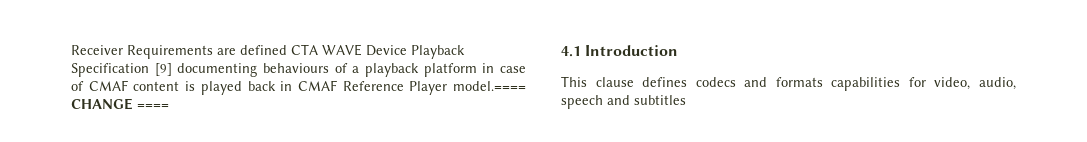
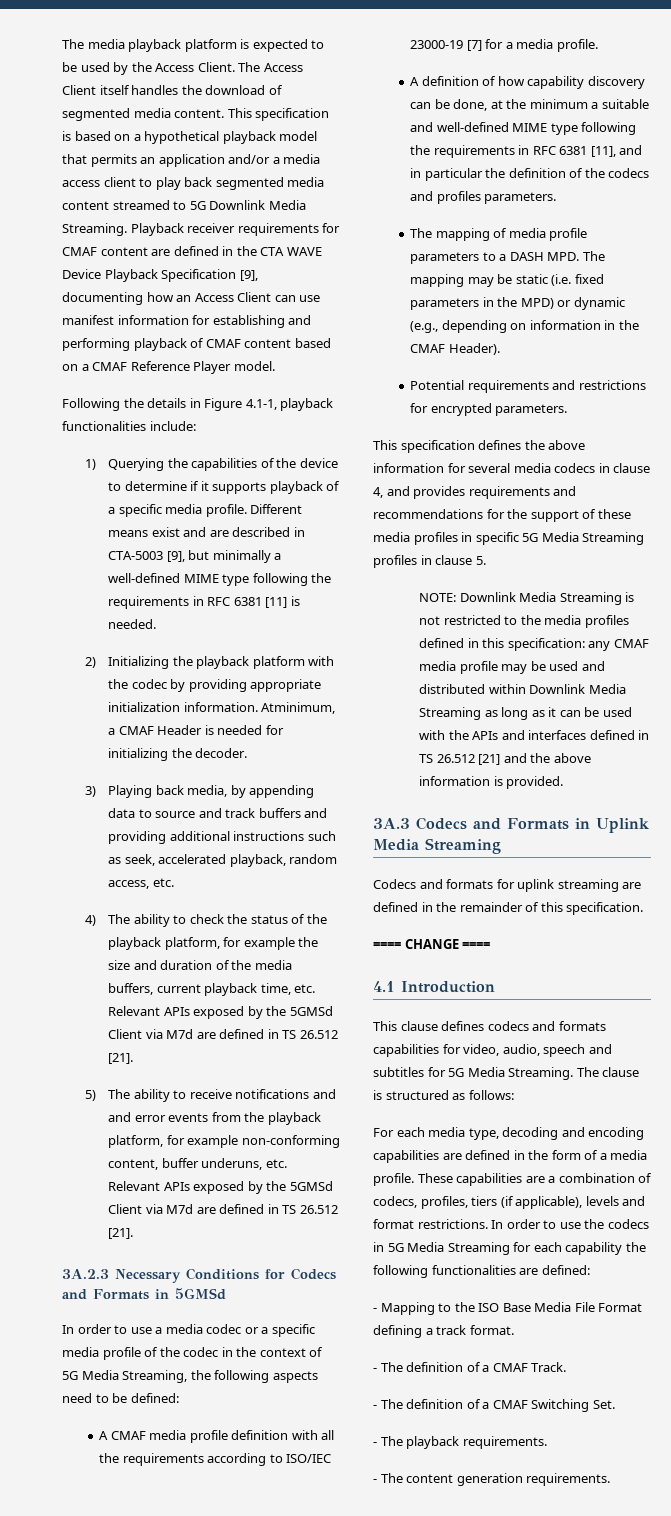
[71,45,287,59] Receiver Requirements are defined -> [62,39,325,52] [62,62,303,75] [62,85,283,95] [62,108,330,121] [62,131,318,144] [62,154,321,167] [62,177,325,190] [62,200,306,210] [62,223,341,236] [62,246,257,256] The media playback platform is expected to be used by the Access Client. The Access Client itself handles the download of segmented media content. This specification is based on a hypothetical playback model that permits an application and/or a media access client to play back segmented media content streamed to 5G Downlink Media Streaming. Playback receiver requirements for CMAF content are defined in the
[154,63,527,77] [71,80,526,95] [9] documenting behaviours of a playback platform in case of CMAF content is played back in CMAF Reference Player model.==== -> [239,270,258,281] [62,292,321,305] [62,315,312,328] [62,338,331,351] [62,361,275,374] [62,398,334,411] [62,421,196,431] [85,458,338,471] [108,481,341,494] [108,504,303,517] [108,527,305,537] [108,550,282,563] [108,573,332,586] [108,596,300,609] [108,619,157,629] [85,656,335,669] [108,679,322,692] [108,702,336,714] [108,725,284,735] [108,748,248,761] [85,785,315,798] [108,808,328,818] [108,831,336,844] [108,854,338,867] [108,878,174,889] [85,914,327,927] [108,937,319,950] [108,960,292,970] [108,983,316,996] [108,1006,333,1019] [108,1029,338,1039] [108,1053,134,1064] [85,1089,336,1102] [108,1112,321,1125] [108,1135,340,1148] [108,1158,287,1170] [108,1181,333,1194] [108,1204,338,1214] [108,1228,134,1239] [62,1268,336,1283] [62,1288,226,1300] [62,1324,315,1337] [62,1347,324,1360] [62,1370,318,1383] [62,1393,179,1403] [99,1430,335,1443] [99,1453,332,1466] [410,39,598,52] [410,76,645,89] [410,99,649,111] [410,122,637,135] [410,145,643,158] [410,168,650,181] [410,191,557,204] [410,228,588,241] [410,251,605,264] [410,274,604,287] [410,297,625,310] [410,320,639,333] [410,343,500,355] [410,380,646,393] [410,403,568,416] [373,440,586,453] [373,463,651,473] [373,486,577,499] [373,509,631,522] [373,532,645,545] [373,555,486,568] [419,592,635,605] [419,615,629,628] [419,638,649,651] [419,661,605,674] [419,684,626,694] [419,707,632,720] [419,730,650,740] [419,753,591,765] [419,776,564,789] [373,817,649,833] [373,838,501,854] [373,879,642,892] [373,902,644,915] [373,942,401,949] [9], documenting how an Access Client can use manifest information for establishing and performing playback of CMAF content based on a CMAF Reference Player model. // Following the details in Figure 4.1-1, playback functionalities include: // 1) Querying the capabilities of the device to determine if it supports playback of a specific media profile. Different means exist and are described in CTA-5003 [9], but minimally a well-defined MIME type following the requirements in RFC 6381 [11] is needed. // 2) Initializing the playback platform with the codec by providing appropriate initialization information. Atminimum, a CMAF Header is needed for initializing the decoder. // 3) Playing back media, by appending data to source and track buffers and providing additional instructions such as seek, accelerated playback, random access, etc. // 4) The ability to check the status of the playback platform, for example the size and duration of the media buffers, current playback time, etc. Relevant APIs exposed by the 5GMSd Client via M7d are defined in TS 26.512 [21]. // 5) The ability to receive notifications and and error events from the playback platform, for example non-conforming content, buffer underuns, etc. Relevant APIs exposed by the 5GMSd Client via M7d are defined in TS 26.512 [21]. // 3A.2.3 Necessary Conditions for Codecs and Formats in 5GMSd // In order to use a media codec or a specific media profile of the codec in the context of 5G Media Streaming, the following aspects need to be defined: // A CMAF media profile definition with all the requirements according to ISO/IEC 23000-19 [7] for a media profile. // A definition of how capability discovery can be done, at the minimum a suitable and well-defined MIME type following the requirements in RFC 6381 [11], and in particular the definition of the codecs and profiles parameters. // The mapping of media profile parameters to a DASH MPD. The mapping may be static (i.e. fixed parameters in the MPD) or dynamic (e.g., depending on information in the CMAF Header). // Potential requirements and restrictions for encrypted parameters. // This specification defines the above information for several media codecs in clause 4, and provides requirements and recommendations for the support of these media profiles in specific 5G Media Streaming profiles in clause 5. // NOTE: Downlink Media Streaming is not restricted to the media profiles defined in this specification: any CMAF media profile may be used and distributed within Downlink Media Streaming as long as it can be used with the APIs and interfaces defined in TS 26.512 [21] and the above information is provided. // 3A.3 Codecs and Formats in Uplink Media Streaming // Codecs and formats for uplink streaming are defined in the remainder of this specification. // ====
(686, 100) none -> [427,1067,640,1080] [373,1090,514,1100] [373,1127,645,1140] [373,1150,648,1163] [373,1173,653,1186] [373,1196,646,1209] [373,1219,649,1229] [373,1242,646,1255] [373,1265,590,1278] [373,1302,643,1315] [373,1325,514,1338] [373,1362,567,1372] [373,1399,615,1412] [373,1436,547,1449] [373,1473,611,1486] for 5G Media Streaming. The clause is structured as follows: // For each media type, decoding and encoding capabilities are defined in the form of a media profile. These capabilities are a combination of codecs, profiles, tiers (if applicable), levels and format restrictions. In order to use the codecs in 5G Media Streaming for each capability the following functionalities are defined: // - Mapping to the ISO Base Media File Format defining a track format. // - The definition of a CMAF Track. // - The definition of a CMAF Switching Set. // - The playback requirements. // - The content generation requirements.

